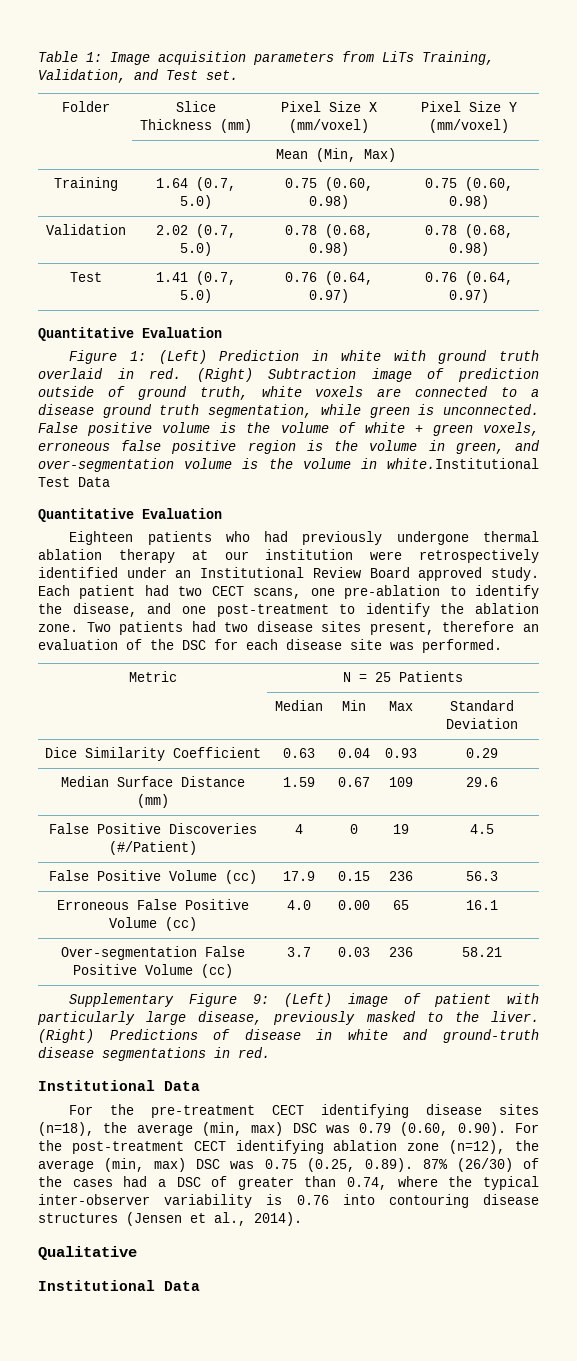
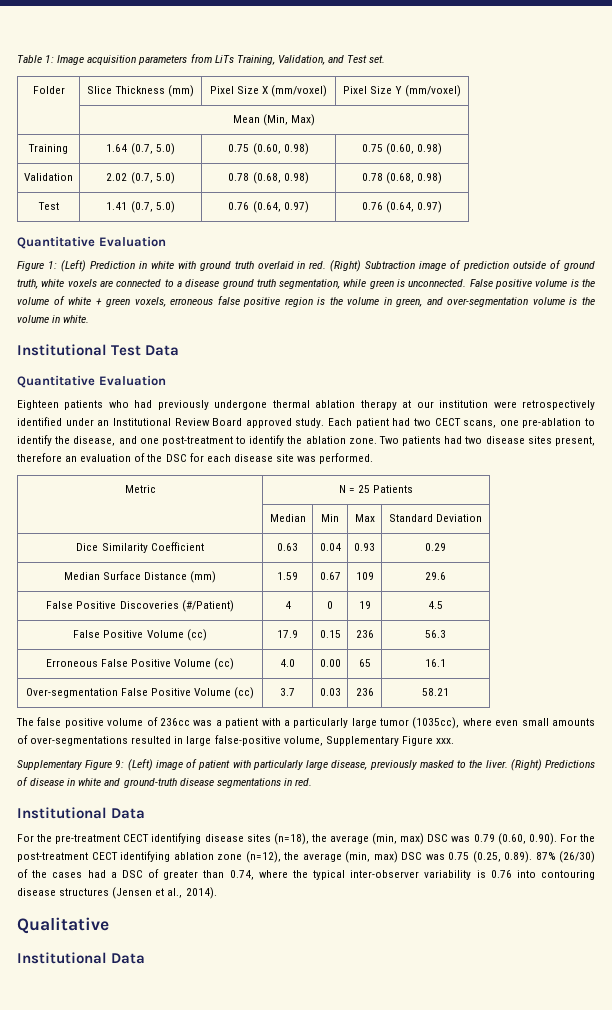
[387,458,539,469] white.Institutional -> [63,315,90,323] [17,344,107,356] white. // Institutional
(502, 952) none -> [16,717,596,729] [17,735,454,746] // The false positive volume of 236cc was a patient with a particularly large tumor (1035cc), where even small amounts of over-segmentations resulted in large false-positive volume, Supplementary Figure xxx.

